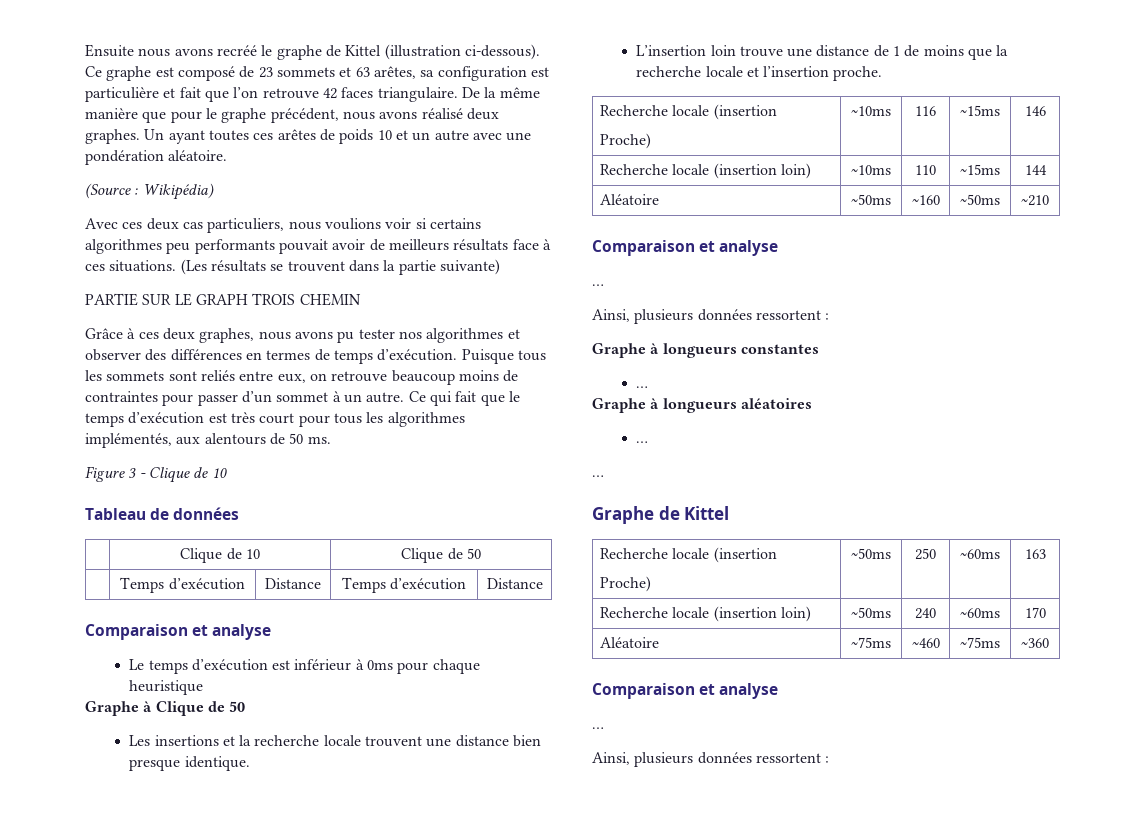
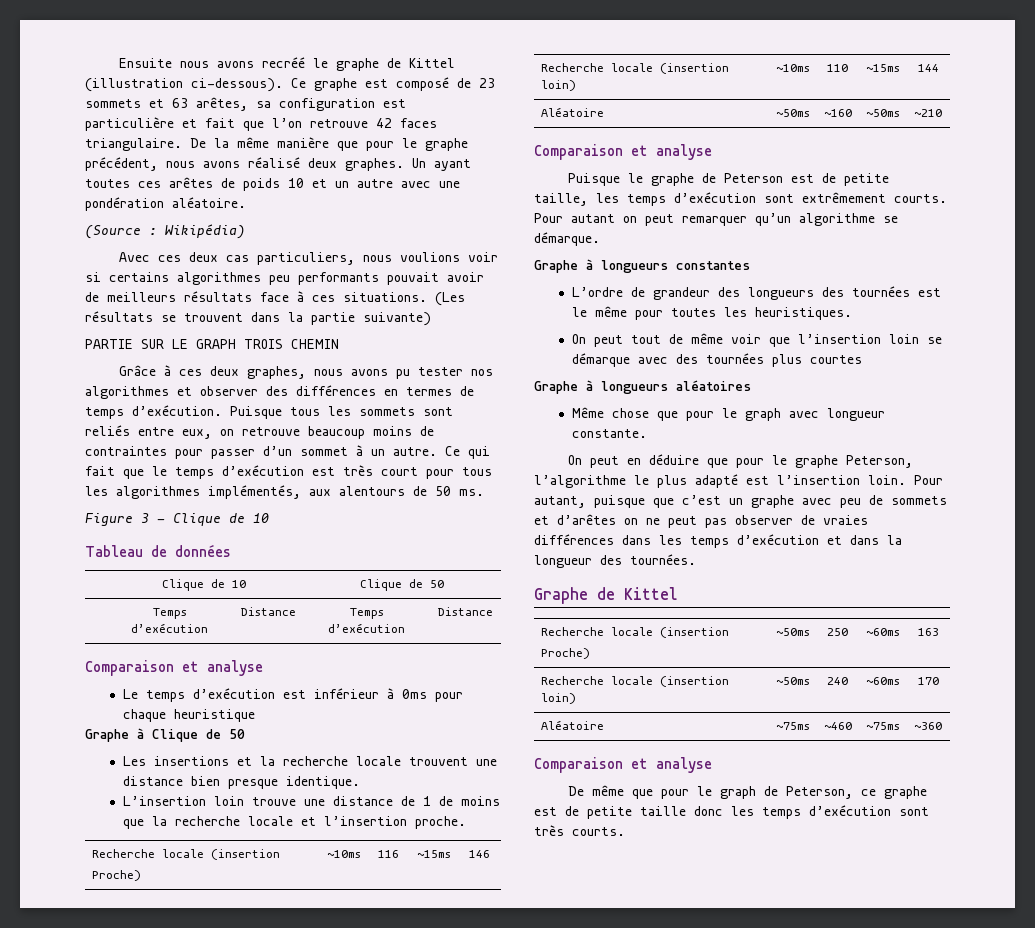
[592,284,604,286] [592,309,830,324] [592,343,819,358] [636,386,649,388] [592,398,812,413] [636,441,649,443] [592,475,604,477] … // Ainsi, plusieurs données ressortent : // Graphe à longueurs constantes // … // Graphe à longueurs aléatoires // … // … -> [567,173,889,186] [534,192,947,206] [534,213,898,226] [534,232,600,246] [534,259,750,273] [571,286,941,300] [571,306,852,320] [571,333,942,347] [571,353,862,367] [534,380,751,394] [571,407,885,421] [571,429,647,438] [567,454,913,468] [534,474,943,488] [534,495,947,508] [534,514,868,528] [534,534,902,548] [534,554,696,568] Puisque le graphe de Peterson est de petite taille, les temps d’exécution sont extrêmement courts. Pour autant on peut remarquer qu’un algorithme se démarque. // Graphe à longueurs constantes // L’ordre de grandeur des longueurs des tournées est le même pour toutes les heuristiques. // On peut tout de même voir que l’insertion loin se démarque avec des tournées plus courtes // Graphe à longueurs aléatoires // Même chose que pour le graph avec longueur constante. // On peut en déduire que pour le graphe Peterson, l’algorithme le plus adapté est l’insertion loin. Pour autant, puisque que c’est un graphe avec peu de sommets et d’arêtes on ne peut pas observer de vraies différences dans les temps d’exécution et dans la longueur des tournées.
[592,727,604,729] [592,752,830,767] … // Ainsi, plusieurs données ressortent : -> [567,785,927,799] [534,805,929,819] [534,825,625,836] De même que pour le graph de Peterson, ce graphe est de petite taille donc les temps d’exécution sont très courts.

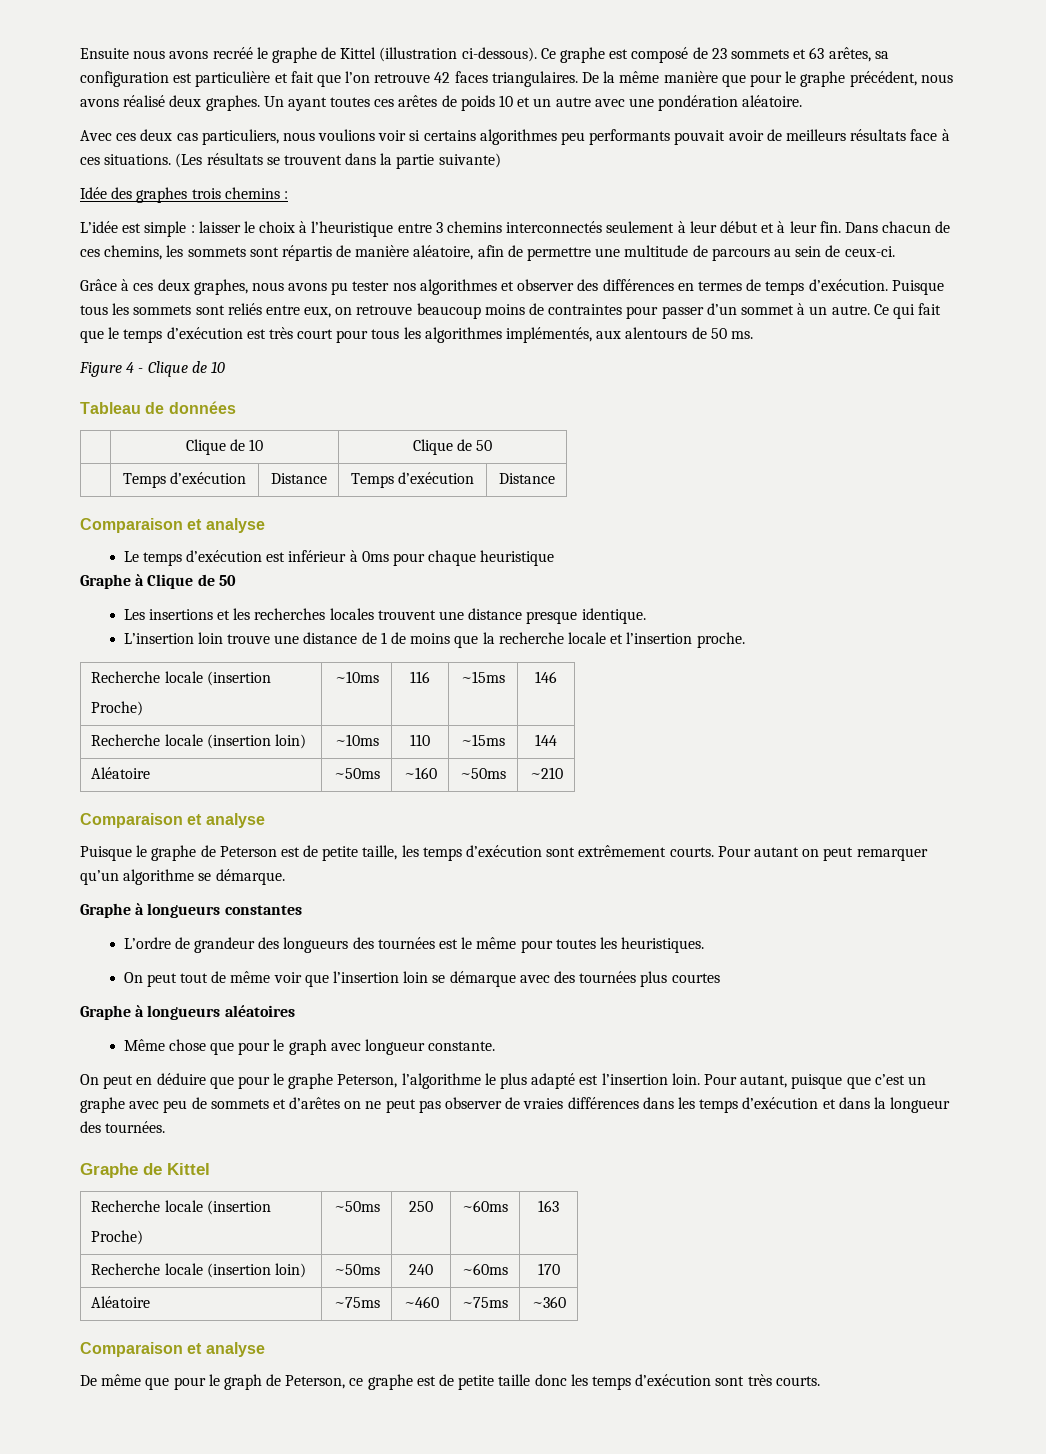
[85,138,182,151] triangulaire. -> [491,71,578,87] triangulaires.
[85,224,245,239] // (Source : Wikipédia) -> (803, 101) none
[85,339,339,349] PARTIE SUR LE GRAPH TROIS CHEMIN -> [80,187,288,203] [80,221,951,237] [80,245,895,261] Idée des graphes trois chemins : // L’idée est simple : laisser le choix à l’heuristique entre 3 chemins interconnectés seulement à leur début et à leur fin. Dans chacun de ces chemins, les sommets sont répartis de manière aléatoire, afin de permettre une multitude de parcours au sein de ceux-ci.
[141,513,149,523] 3 -> [126,362,135,373] 4
[259,756,401,766] la recherche locale -> [233,608,374,620] les recherches locales
[190,776,220,786] bien -> (523, 614) none

